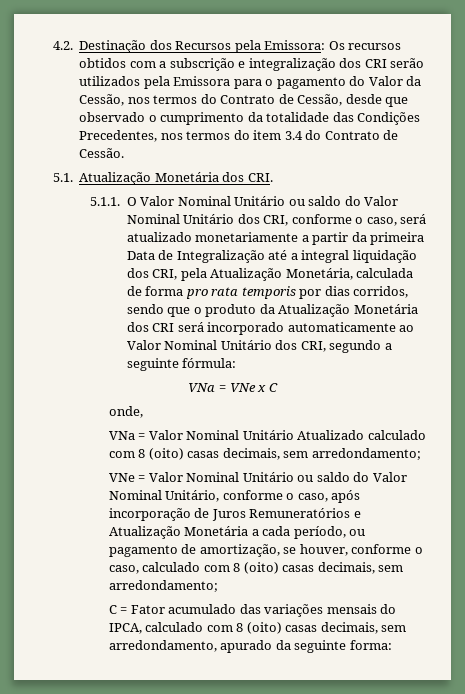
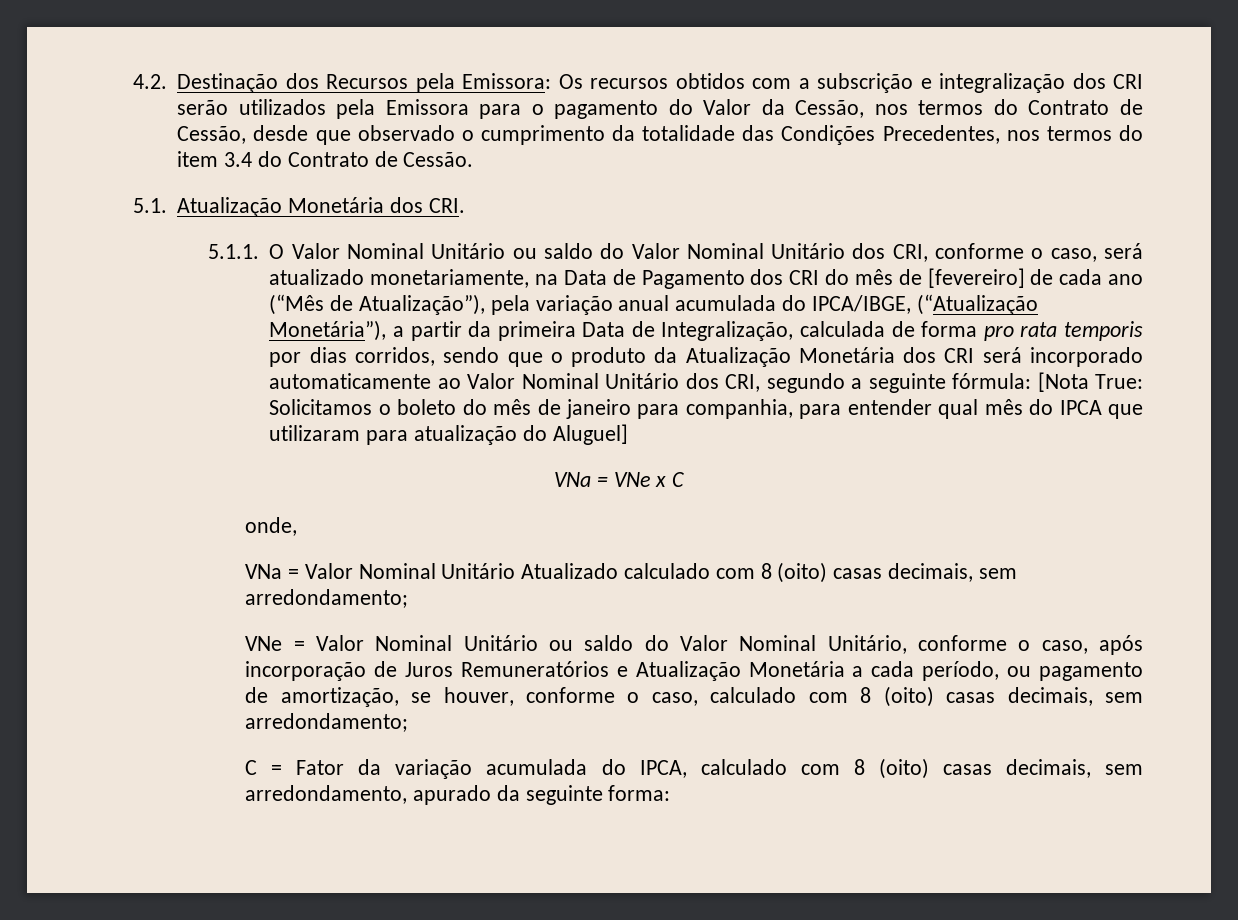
[195,232,299,242] monetariamente -> [370,268,1144,289] [269,294,1038,315] [269,320,387,341] monetariamente, na Data de Pagamento dos CRI do mês de [fevereiro] de cada ano (“Mês de Atualização”), pela variação anual acumulada do IPCA/IBGE, (“Atualização Monetária”),
[176,250,417,263] [126,268,353,281] Integralização até a integral liquidação dos CRI, pela Atualização Monetária, -> [661,321,794,341] Integralização,
(237, 363) none -> [1037,372,1143,392] [269,399,1143,419] [269,424,628,445] [Nota True: Solicitamos o boleto do mês de janeiro para companhia, para entender qual mês do IPCA que utilizaram para atualização do Aluguel]
[168,604,377,617] acumulado das variações mensais -> [358,759,588,779] da variação acumulada

